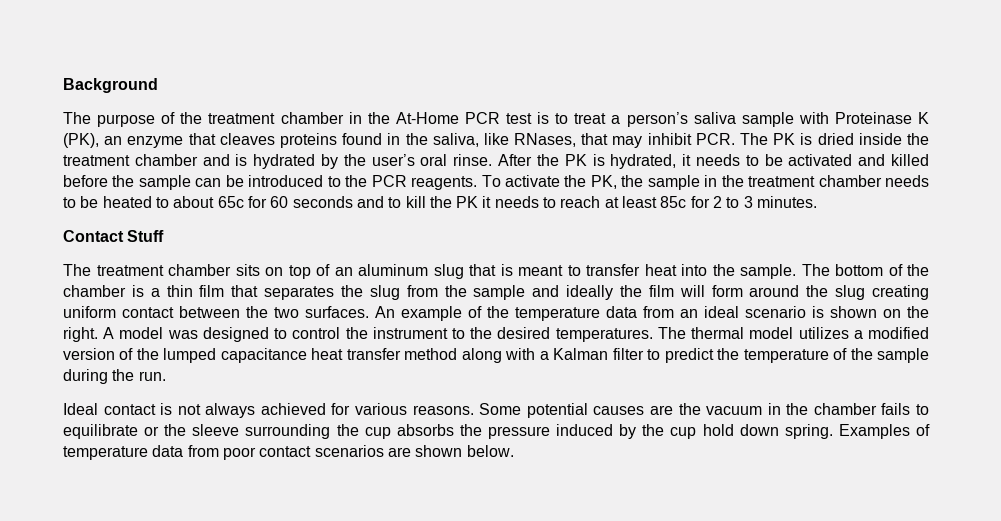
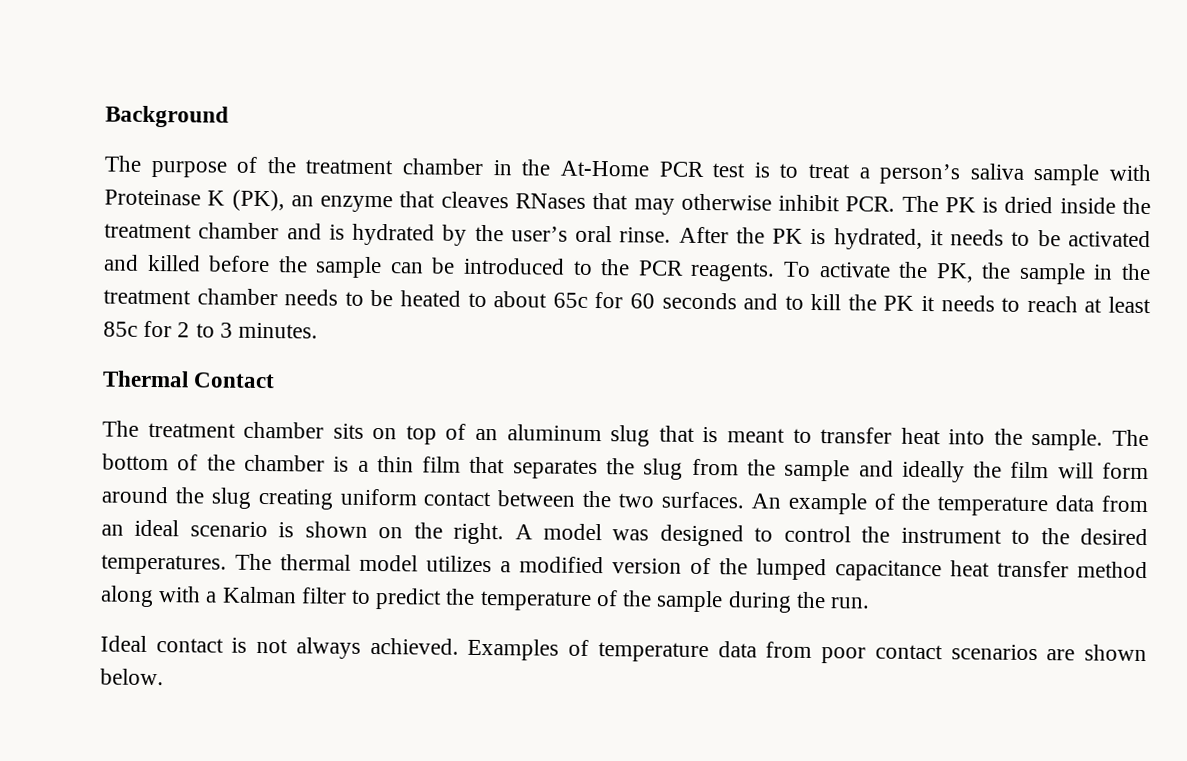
[279,133,577,148] proteins found in the saliva, like RNases, -> [514,193,586,209] RNases
(643, 142) none -> [680,193,772,211] otherwise
(818, 202) none -> [102,370,189,388] Thermal
[127,230,165,242] Stuff -> (276, 380) none
[260,403,929,418] [63,424,833,439] achieved for various reasons. Some potential causes are the vacuum in the chamber fails to equilibrate or the sleeve surrounding the cup absorbs the pressure induced by the cup hold down spring. -> [369,637,459,655] achieved.

